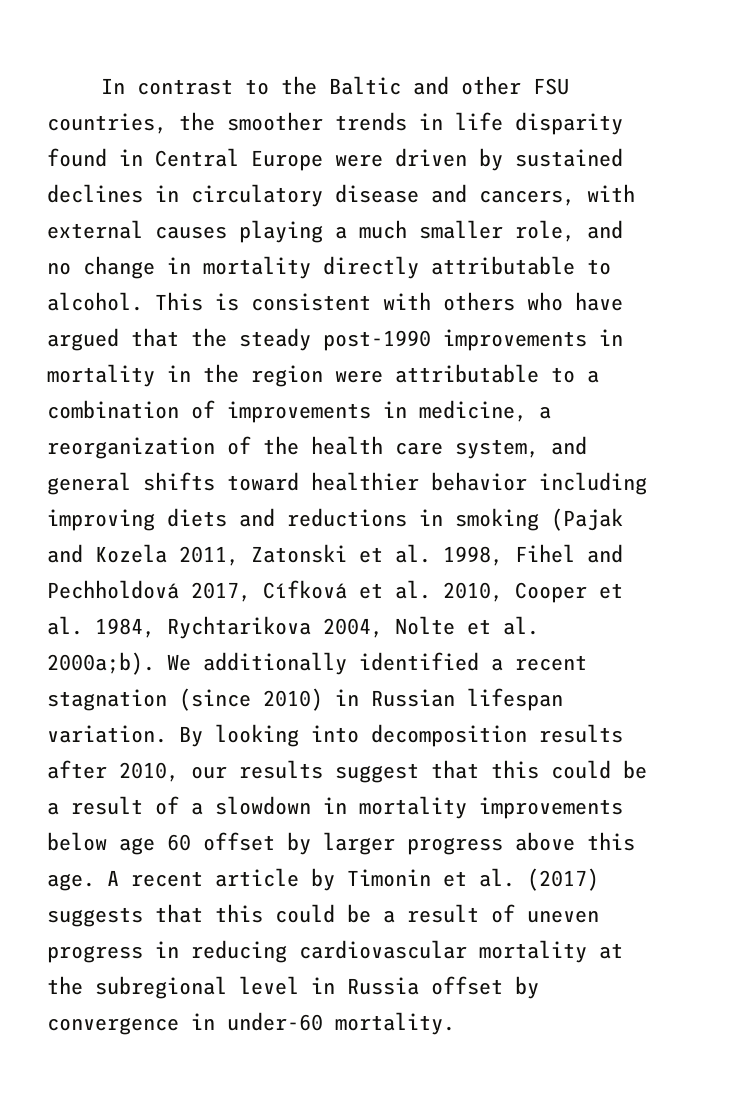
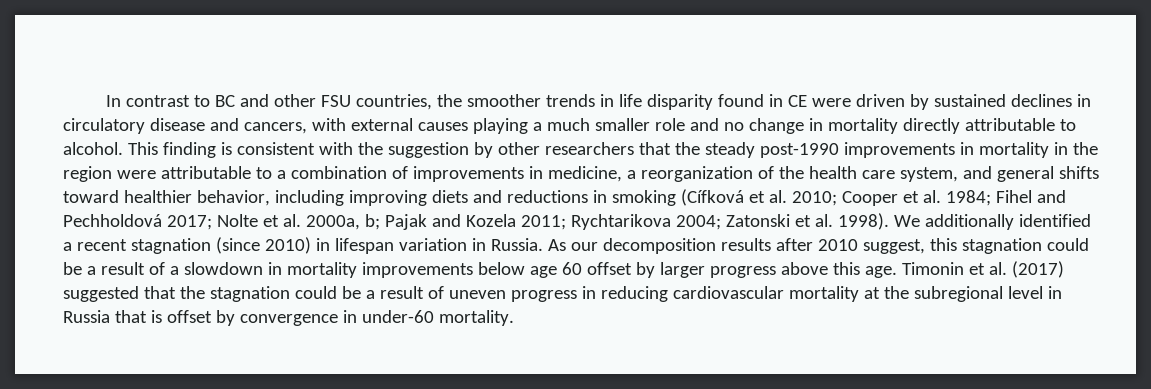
[280,76,401,95] the Baltic -> [214,95,235,107] BC
[155,148,323,171] Central Europe -> [787,95,807,107] CE
[515,220,575,242] role, -> [654,118,685,131] role
(203, 301) none -> [162,142,216,158] finding
[443,292,623,311] [47,328,119,351] others who have argued -> [357,142,634,158] the suggestion by other researchers
[431,472,527,491] behavior -> [196,190,270,206] behavior,
[551,508,623,531] [47,544,623,566] [47,580,623,603] [47,616,539,639] [47,652,155,675] (Pajak and Kozela 2011, Zatonski et al. 1998, Fihel and Pechholdová 2017, Cífková et al. 2010, Cooper et al. 1984, Rychtarikova 2004, Nolte et al. 2000a;b). -> [680,189,1066,206] [63,213,889,230] (Cífková et al. 2010; Cooper et al. 1984; Fihel and Pechholdová 2017; Nolte et al. 2000a, b; Pajak and Kozela 2011; Rychtarikova 2004; Zatonski et al. 1998).
[371,688,563,711] [47,724,623,747] [47,760,539,783] Russian lifespan variation. By looking into decomposition results after 2010, our results suggest that this -> [334,238,1042,254] lifespan variation in Russia. As our decomposition results after 2010 suggest, this stagnation
[107,868,599,891] [47,904,263,927] A recent article by Timonin et al. (2017) suggests that this -> [901,261,1064,278] [63,286,290,302] Timonin et al. (2017) suggested that the stagnation
(419, 986) none -> [114,310,162,323] that is

